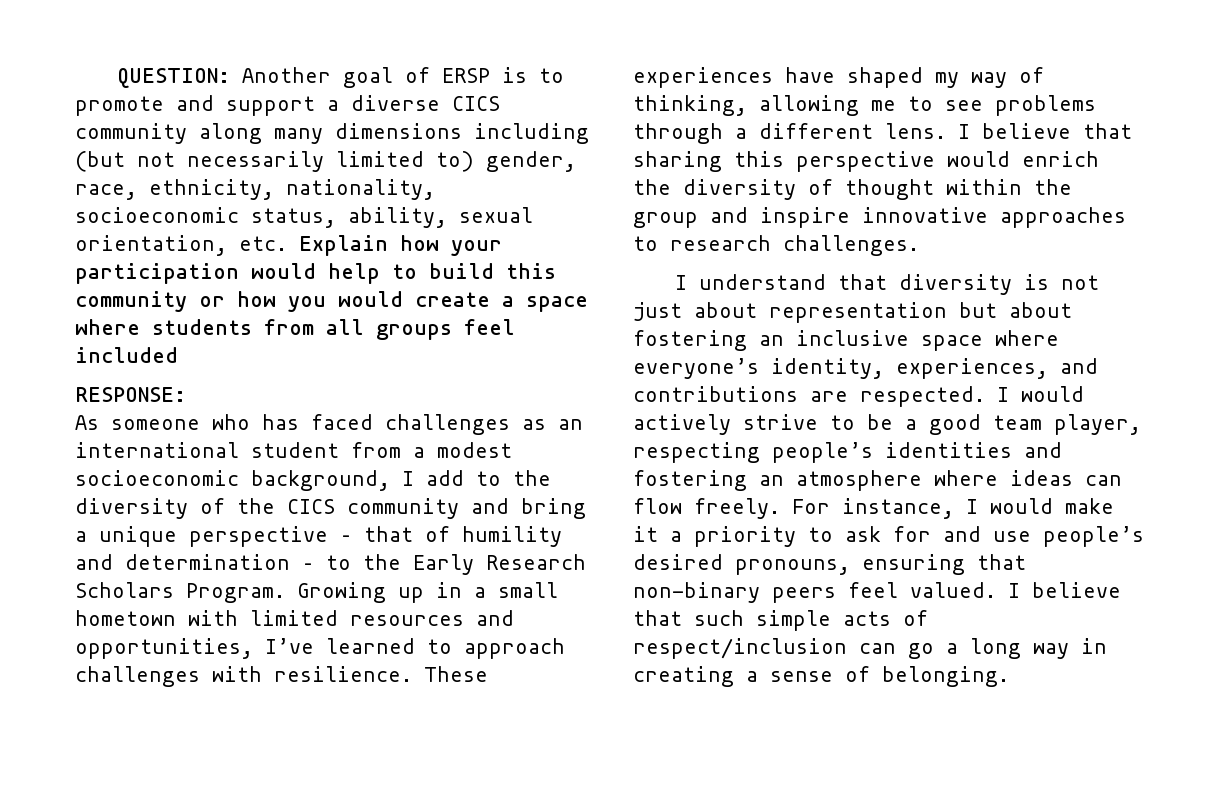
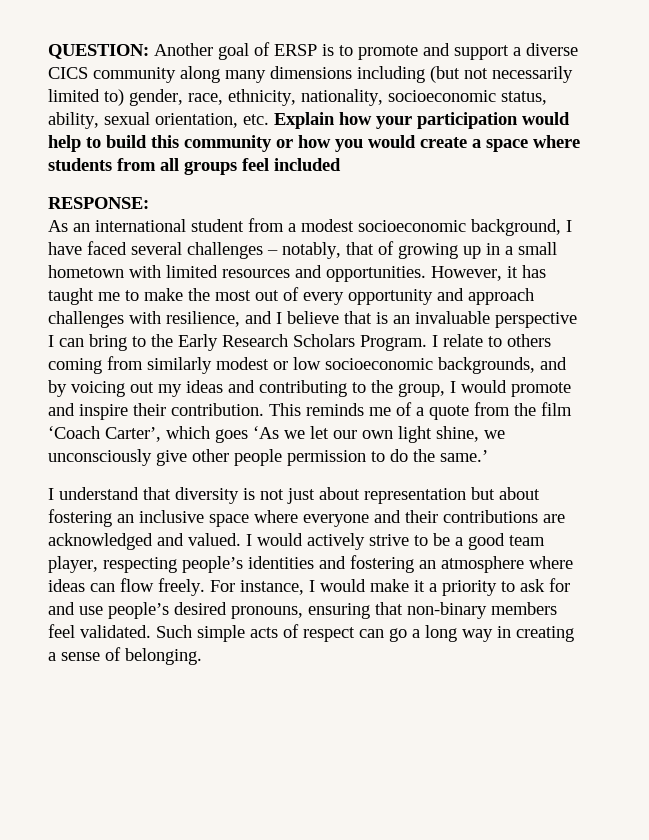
[111,414,546,435] someone who has faced challenges as -> (68, 226) none
[426,470,551,486] [75,498,586,519] [75,526,562,547] [75,554,586,575] [75,582,386,603] add to the diversity of the CICS community and bring a unique perspective – that of humility and determination – to the Early Research Scholars Program. Growing -> [48,241,458,259] have faced several challenges – notably, that of growing
[75,638,565,659] [75,666,488,687] [633,67,1044,88] [633,95,1096,116] [633,123,1132,144] [633,151,1099,172] [633,179,1072,200] [633,207,1126,228] [633,235,919,256] opportunities, I’ve learned to approach challenges with resilience. These experiences have shaped my way of thinking, allowing me to see problems through a different lens. I believe that sharing this perspective would enrich the diversity of thought within the group and inspire innovative approaches to research challenges. -> [326,265,546,282] [48,287,534,305] [48,311,577,328] [48,334,551,351] [48,356,567,374] [48,380,571,397] [48,402,572,420] [48,426,505,443] [48,449,488,466] opportunities. However, it has taught me to make the most out of every opportunity and approach challenges with resilience, and I believe that is an invaluable perspective I can bring to the Early Research Scholars Program. I relate to others coming from similarly modest or low socioeconomic backgrounds, and by voicing out my ideas and contributing to the group, I would promote and inspire their contribution. This reminds me of a quote from the film ‘Coach Carter’, which goes ‘As we let our own light shine, we unconsciously give other people permission to do the same.’
[633,358,1098,379] [633,386,985,407] everyone’s identity, experiences, and contributions are respected. -> [303,510,565,527] [48,533,241,550] everyone and their contributions are acknowledged and valued.
[772,582,1121,603] [633,610,744,626] peers feel valued. I believe that such -> [491,602,557,615] [48,624,192,638] members feel validated. Such
[633,638,847,659] respect/inclusion -> [303,627,355,642] respect

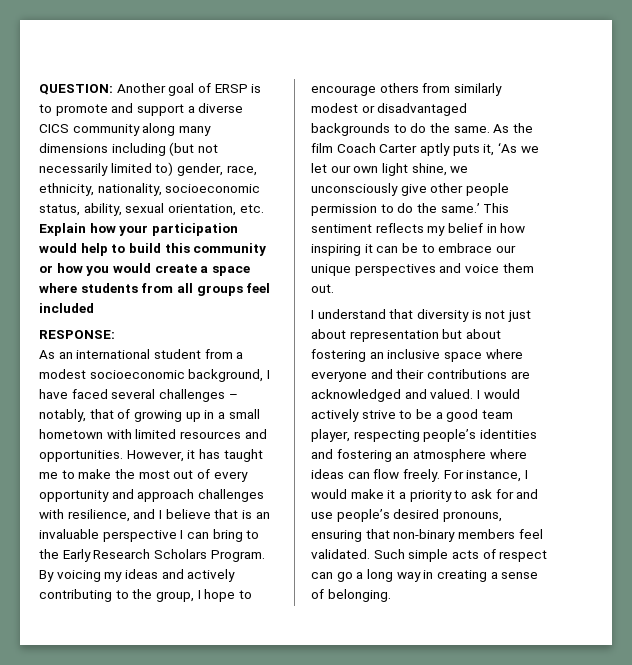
[432,334,551,347] [48,356,567,374] [48,380,154,397] I relate to others coming from similarly modest or low socioeconomic backgrounds, and by voicing out -> [39,570,101,582] By voicing
(255, 386) none -> [187,569,236,582] actively
[461,380,571,397] [48,402,572,420] [48,426,248,443] would promote and inspire their contribution. This reminds me of a quote from the film ‘Coach Carter’, which goes -> [204,589,252,602] [311,83,502,96] [311,103,468,116] [311,123,533,136] [311,143,495,156] hope to encourage others from similarly modest or disadvantaged backgrounds to do the same. As the film Coach Carter aptly puts it,
(488, 456) none -> [483,203,510,213] [311,223,526,236] [311,243,516,256] [311,263,534,276] [311,284,334,293] This sentiment reflects my belief in how inspiring it can be to embrace our unique perspectives and voice them out.

